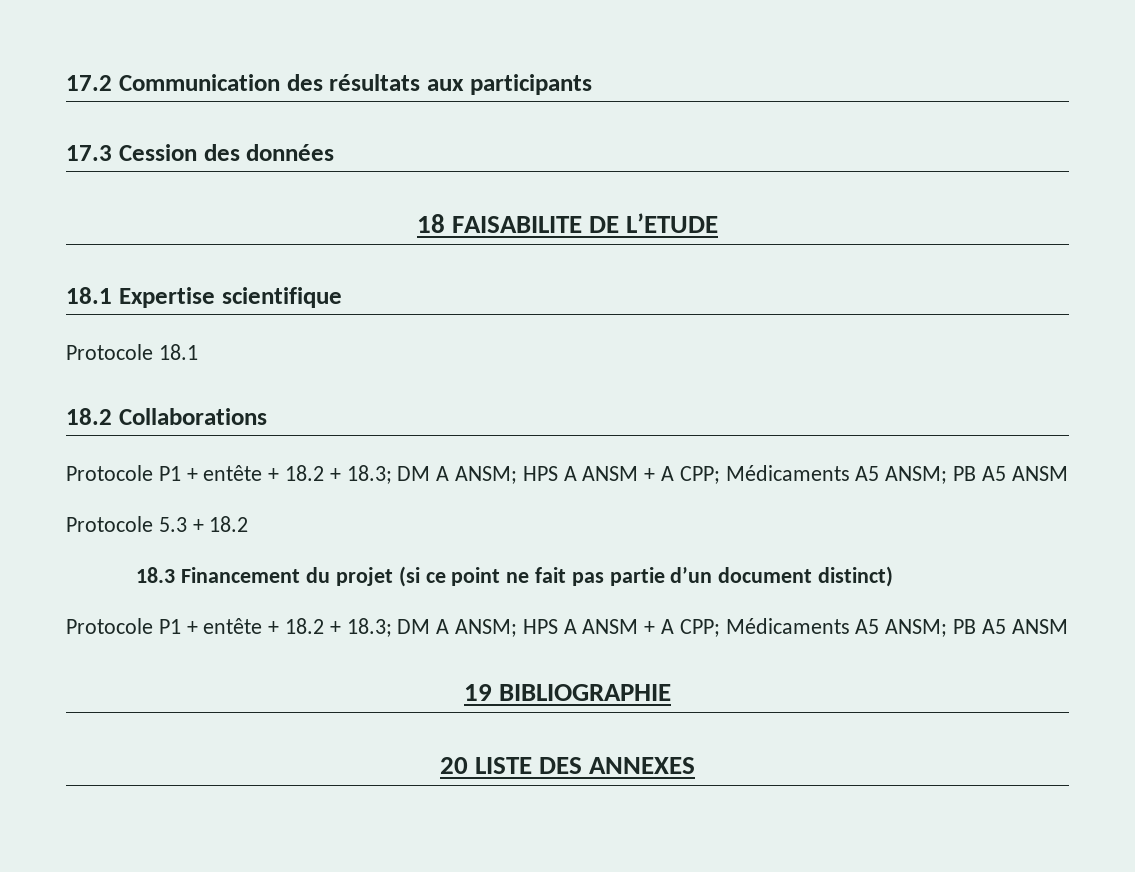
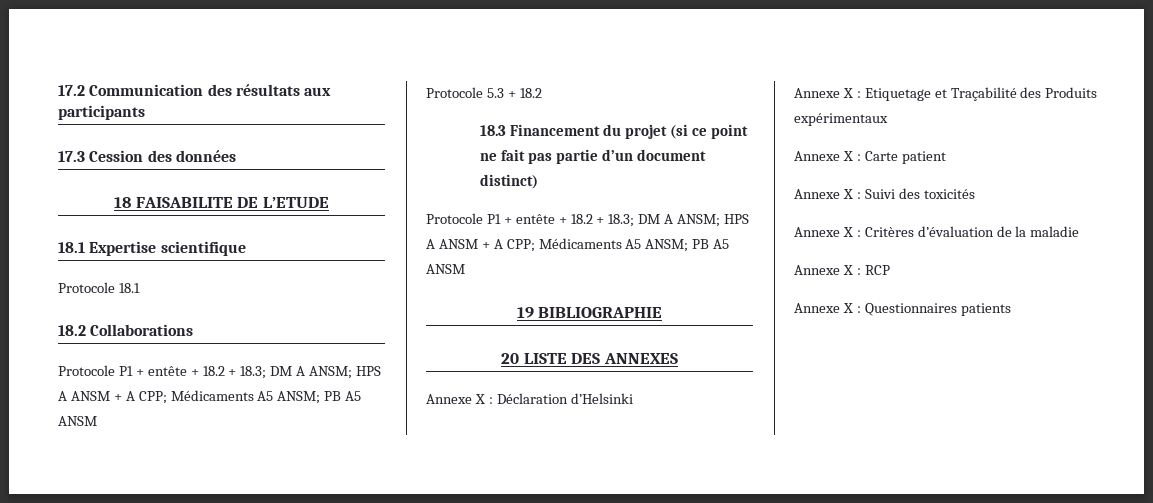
(696, 765) none -> [426,393,633,404] [794,87,1098,101] [794,113,888,126] [794,151,946,164] [794,188,975,199] [794,226,1080,237] [794,265,890,275] [794,303,1011,316] // Annexe X : Déclaration d’Helsinki // Annexe X : Etiquetage et Traçabilité des Produits expérimentaux // Annexe X : Carte patient // Annexe X : Suivi des toxicités // Annexe X : Critères d’évaluation de la maladie // Annexe X : RCP // Annexe X : Questionnaires patients

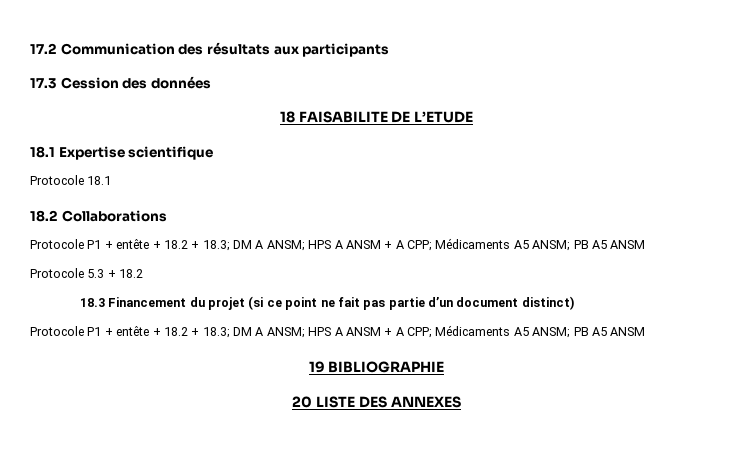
[426,393,633,404] [794,87,1098,101] [794,113,888,126] [794,151,946,164] [794,188,975,199] [794,226,1080,237] [794,265,890,275] [794,303,1011,316] // Annexe X : Déclaration d’Helsinki // Annexe X : Etiquetage et Traçabilité des Produits expérimentaux // Annexe X : Carte patient // Annexe X : Suivi des toxicités // Annexe X : Critères d’évaluation de la maladie // Annexe X : RCP // Annexe X : Questionnaires patients -> (461, 402) none

